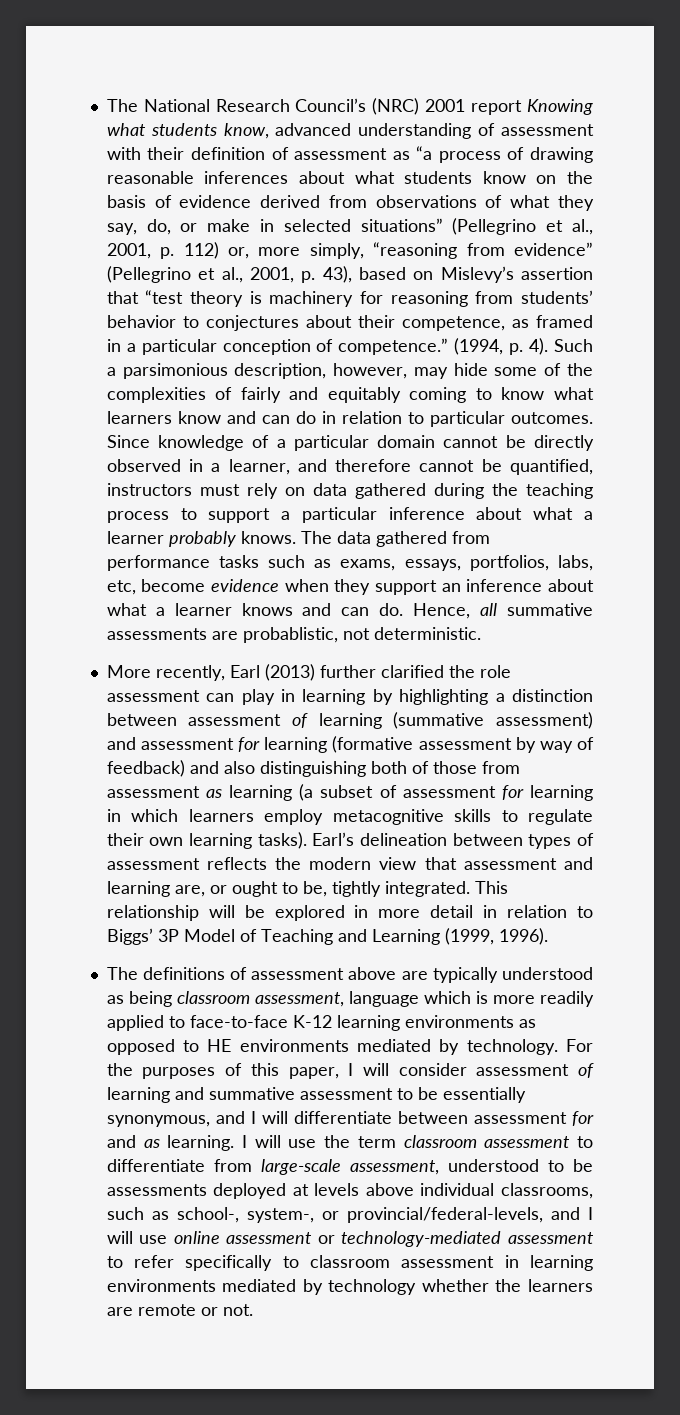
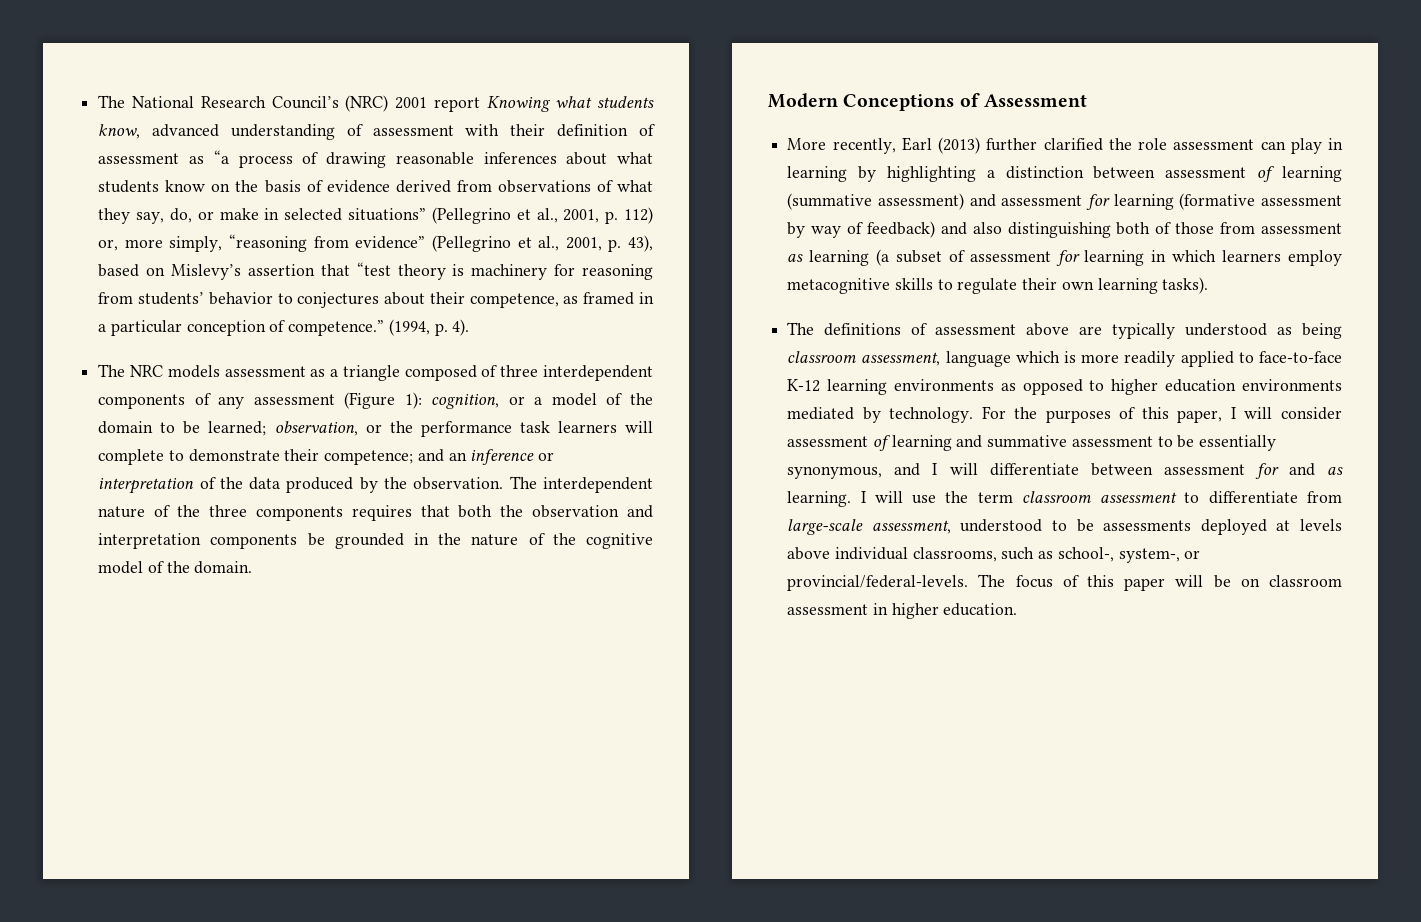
[553,339,593,352] [106,363,593,379] [106,387,594,403] [106,411,593,427] [106,435,594,451] [106,459,593,475] [106,483,593,499] [106,507,593,523] [106,531,490,547] [106,555,593,571] [106,579,594,595] [106,603,593,619] [106,627,481,643] Such a parsimonious description, however, may hide some of the complexities of fairly and equitably coming to know what learners know and can do in relation to particular outcomes. Since knowledge of a particular domain cannot be directly observed in a learner, and therefore cannot be quantified, instructors must rely on data gathered during the teaching process to support a particular inference about what a learner probably knows. The data gathered from performance tasks such as exams, essays, portfolios, labs, etc, become evidence when they support an inference about what a learner knows and can do. Hence, all summative assessments are probablistic, not deterministic. -> [98,364,653,381] [98,392,653,409] [98,421,653,437] [98,449,555,465] [98,476,653,494] [98,505,653,521] [98,533,654,549] [98,561,253,574] [768,93,1087,111] // The NRC models assessment as a triangle composed of three interdependent components of any assessment (Figure 1): cognition, or a model of the domain to be learned; observation, or the performance task learners will complete to demonstrate their competence; and an inference or interpretation of the data produced by the observation. The interdependent nature of the three components requires that both the observation and interpretation components be grounded in the nature of the cognitive model of the domain. // Modern Conceptions of Assessment
[312,832,594,849] [106,857,593,870] [106,881,508,897] [106,905,593,921] [106,928,548,945] Earl’s delineation between types of assessment reflects the modern view that assessment and learning are, or ought to be, tightly integrated. This relationship will be explored in more detail in relation to Biggs’ 3P Model of Teaching and Learning (1999, 1996). -> (1209, 285) none
[207,1039,232,1052] HE -> [1111,379,1237,395] higher education
[346,1207,593,1223] [106,1231,594,1247] [106,1255,593,1271] [106,1279,593,1295] [106,1304,253,1316] provincial/federal-levels, and I will use online assessment or technology-mediated assessment to refer specifically to classroom assessment in learning environments mediated by technology whether the learners are remote or not. -> [787,574,1342,591] [787,603,1018,619] provincial/federal-levels. The focus of this paper will be on classroom assessment in higher education.

